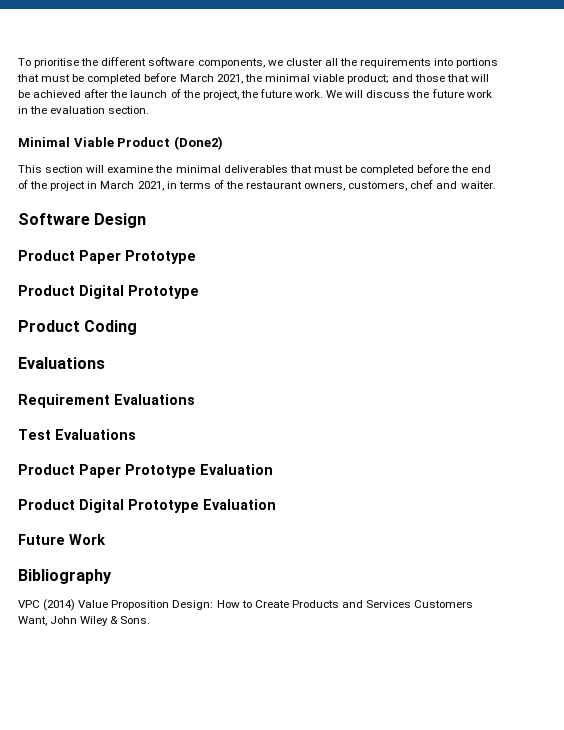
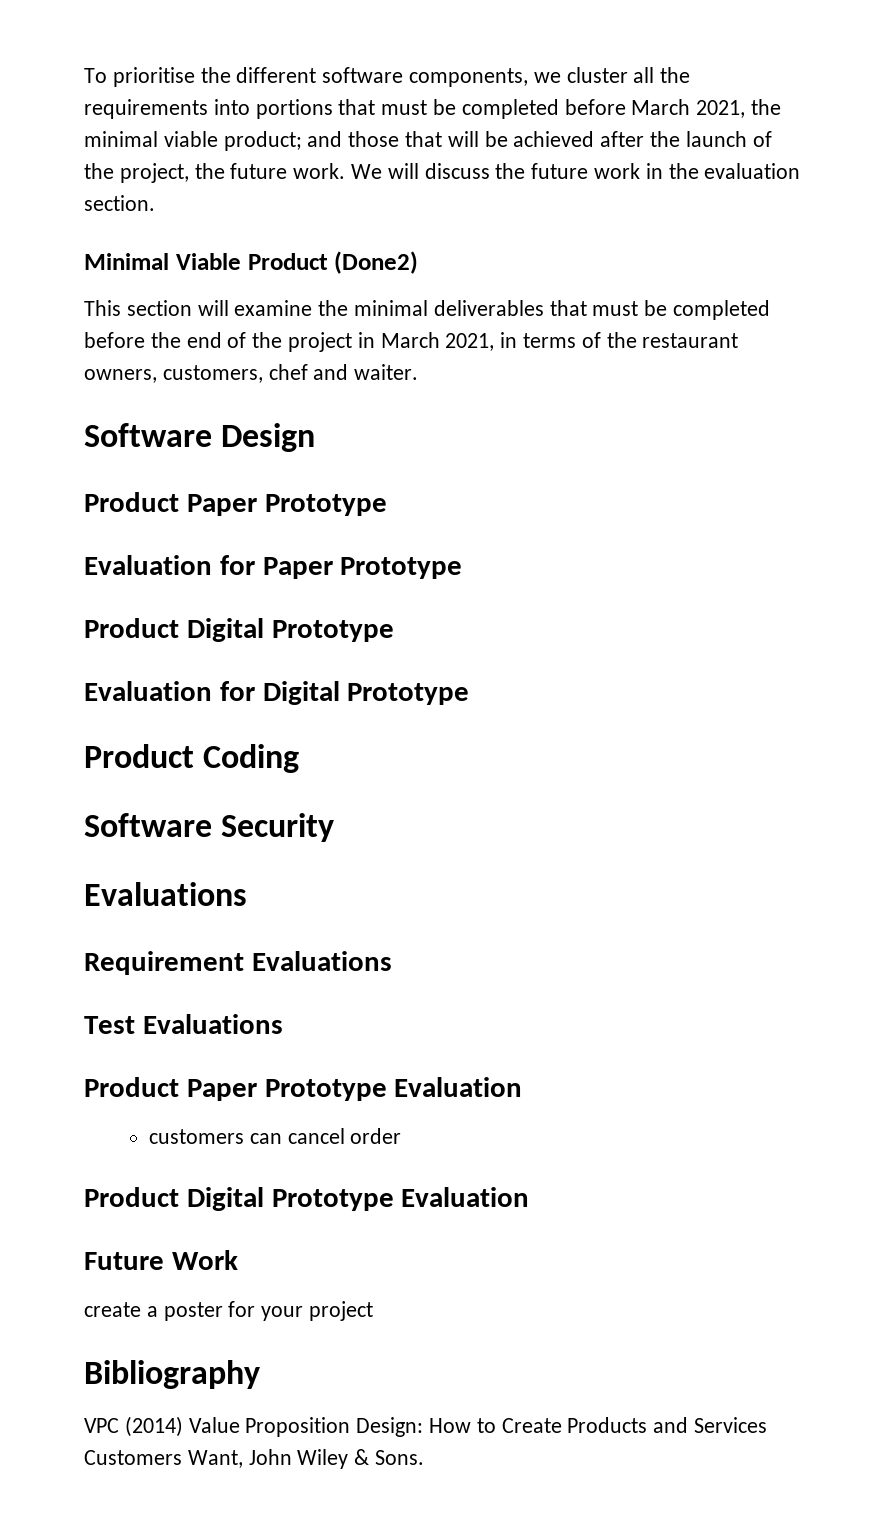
[18,285,199,299] // Product Digital Prototype -> [84,555,463,579] [84,618,394,642] [84,681,470,705] // Evaluation for Paper Prototype // Product Digital Prototype // Evaluation for Digital Prototype
(138, 327) none -> [84,813,335,842] // Software Security
(273, 469) none -> [148,1128,402,1144] // customers can cancel order
(106, 539) none -> [84,1301,374,1321] // create a poster for your project

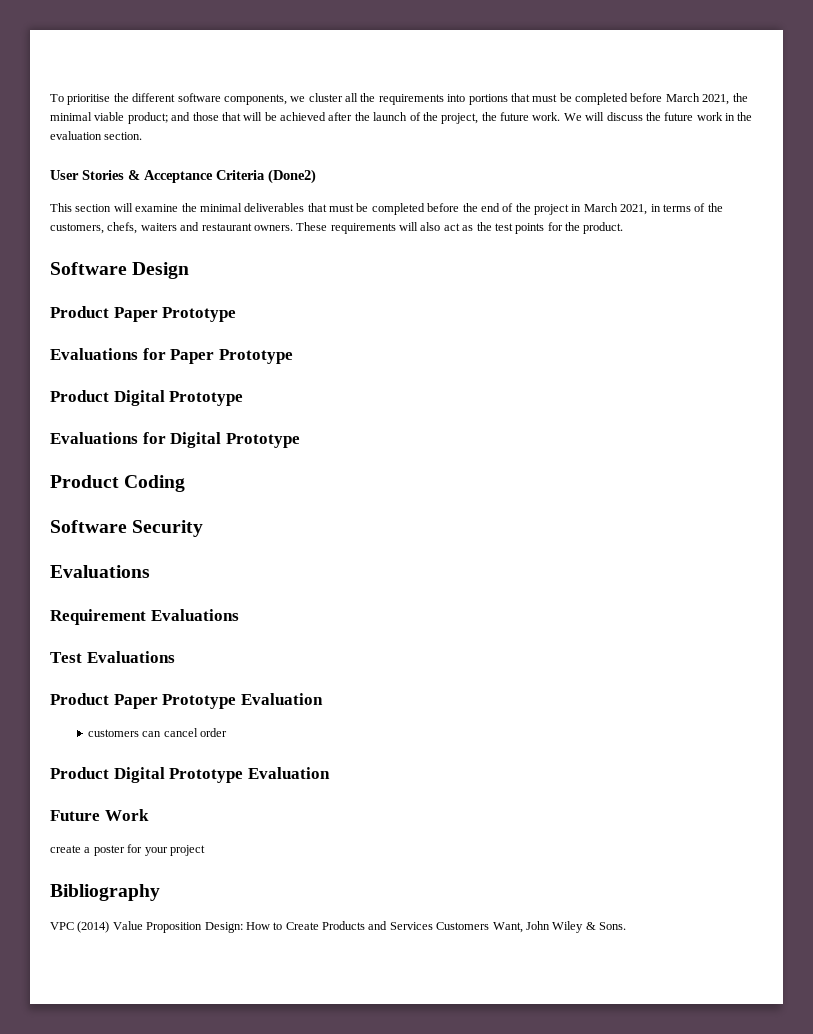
[84,253,328,270] Minimal Viable Product -> [50,170,265,183] User Stories & Acceptance Criteria
[642,333,739,348] [84,364,419,383] restaurant owners, customers, chef and waiter. -> [50,222,624,234] customers, chefs, waiters and restaurant owners. These requirements will also act as the test points for the product.
[84,555,212,575] Evaluation -> [50,348,138,360] Evaluations
[84,681,212,701] Evaluation -> [50,432,138,444] Evaluations

